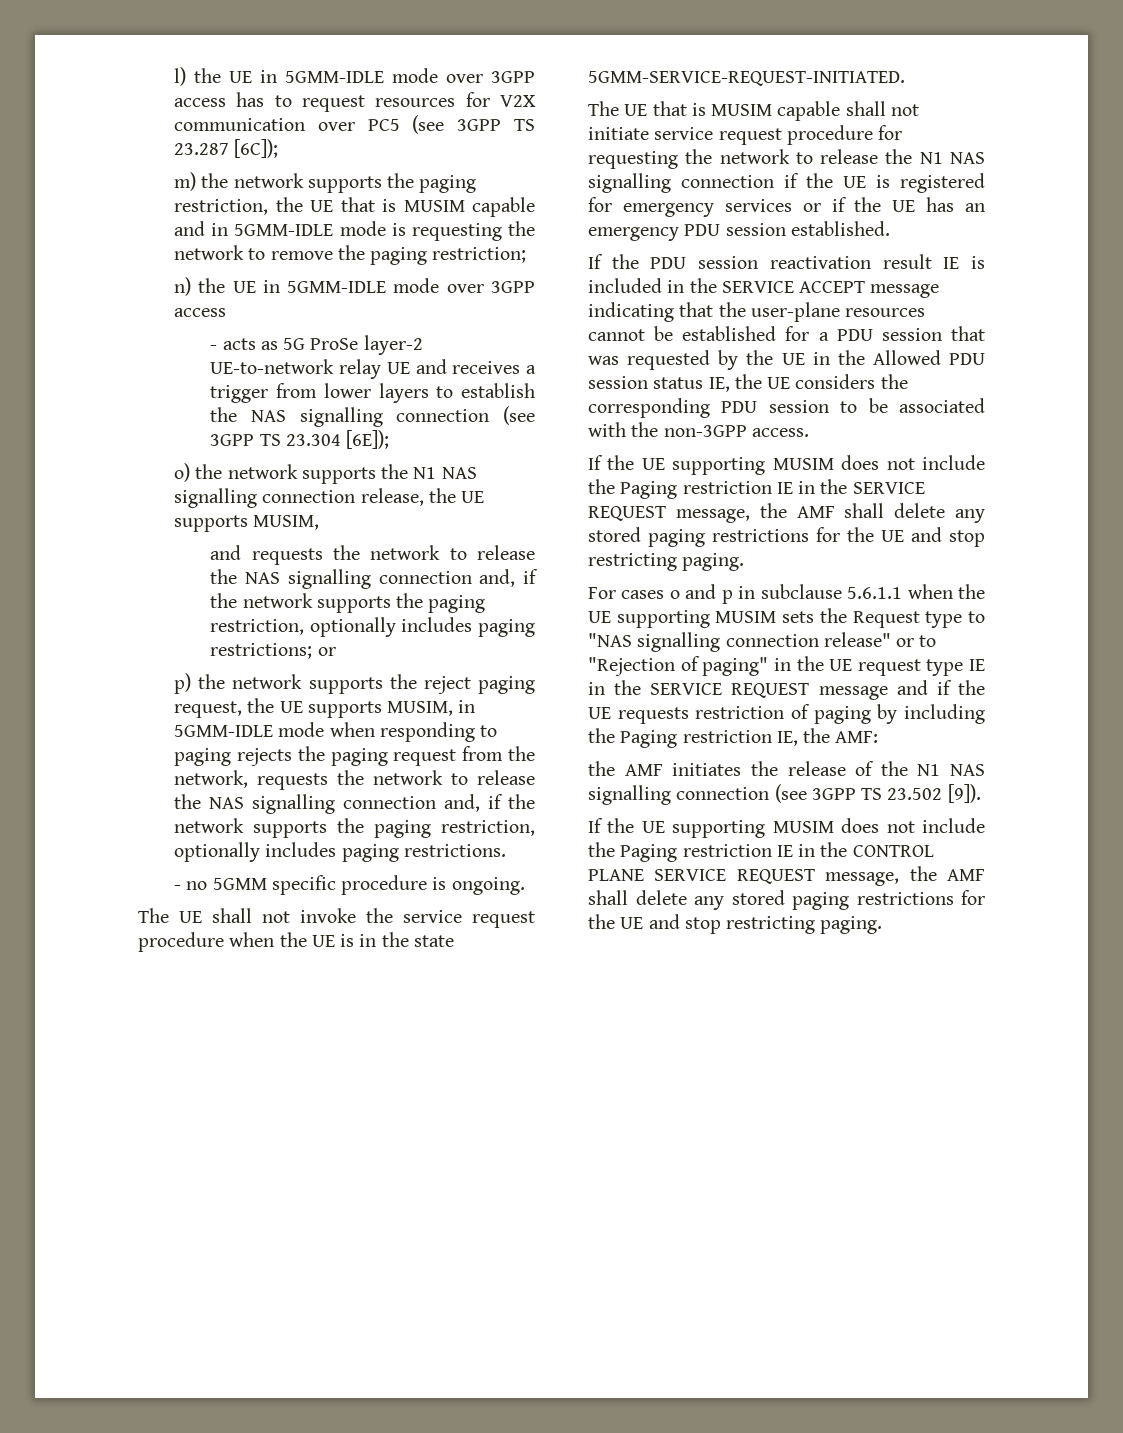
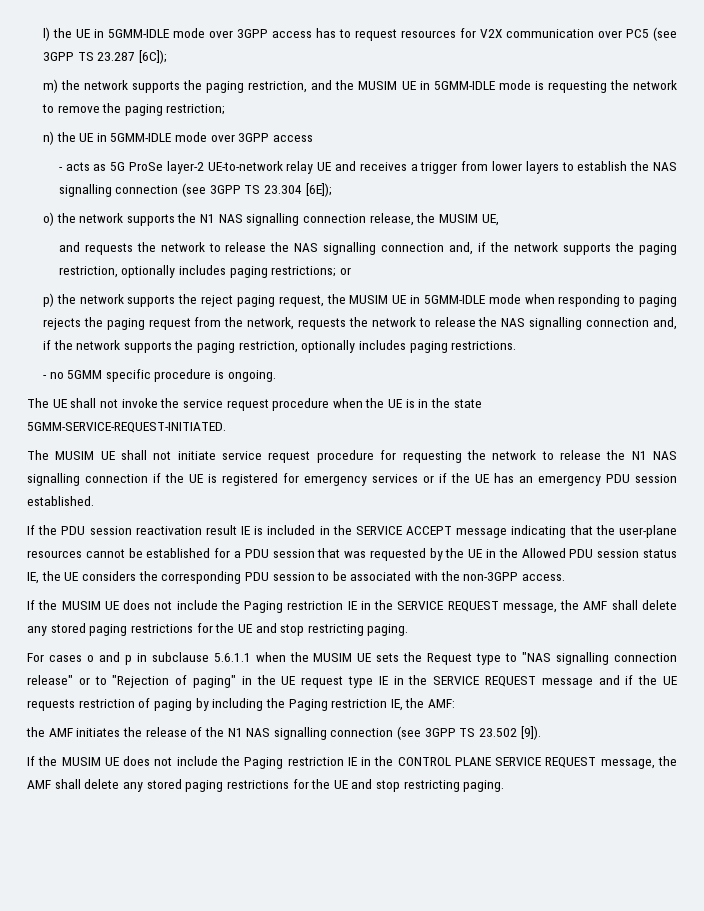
[275,197,535,217] [174,221,206,236] the UE that is MUSIM capable and -> [311,80,416,90] and the MUSIM UE
[461,491,485,503] [174,515,320,532] UE supports MUSIM, -> [438,214,499,226] MUSIM UE,
[279,701,454,718] UE supports MUSIM, -> [349,295,407,304] MUSIM UE
[624,101,841,121] UE that is MUSIM capable -> [55,451,115,460] MUSIM UE
[641,457,834,475] UE supporting MUSIM -> [61,601,119,610] MUSIM UE
[588,610,777,628] UE supporting MUSIM -> [313,653,372,662] MUSIM UE
[641,820,834,838] UE supporting MUSIM -> [61,757,119,766] MUSIM UE

